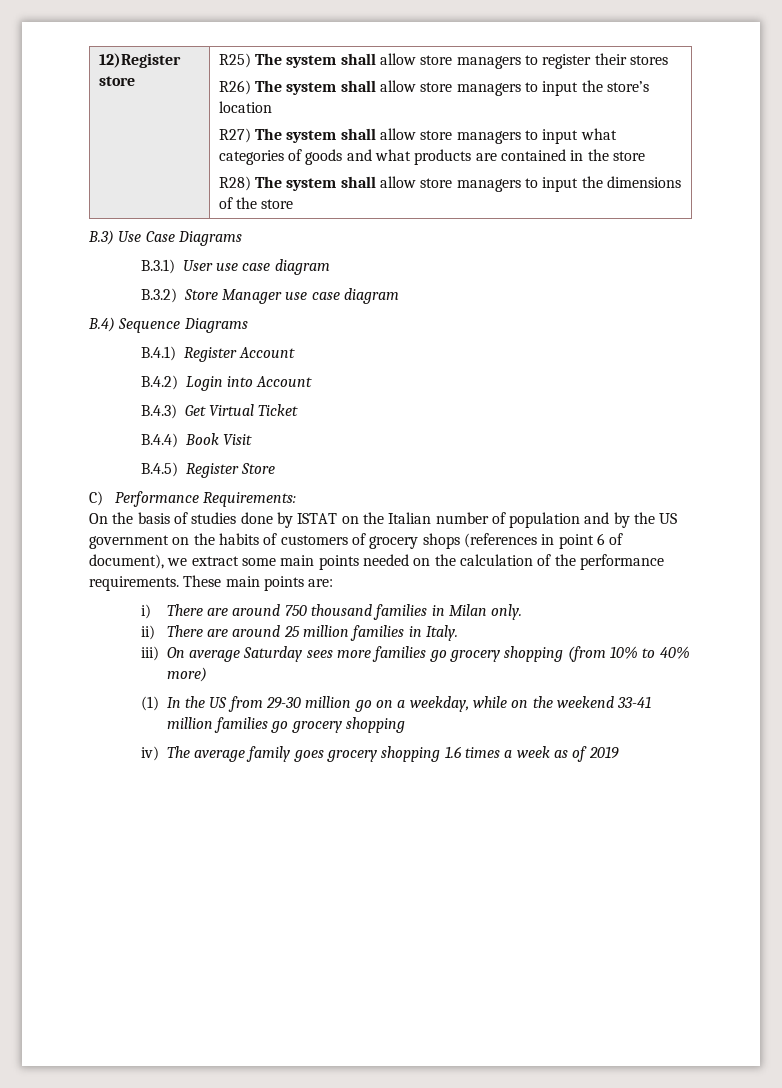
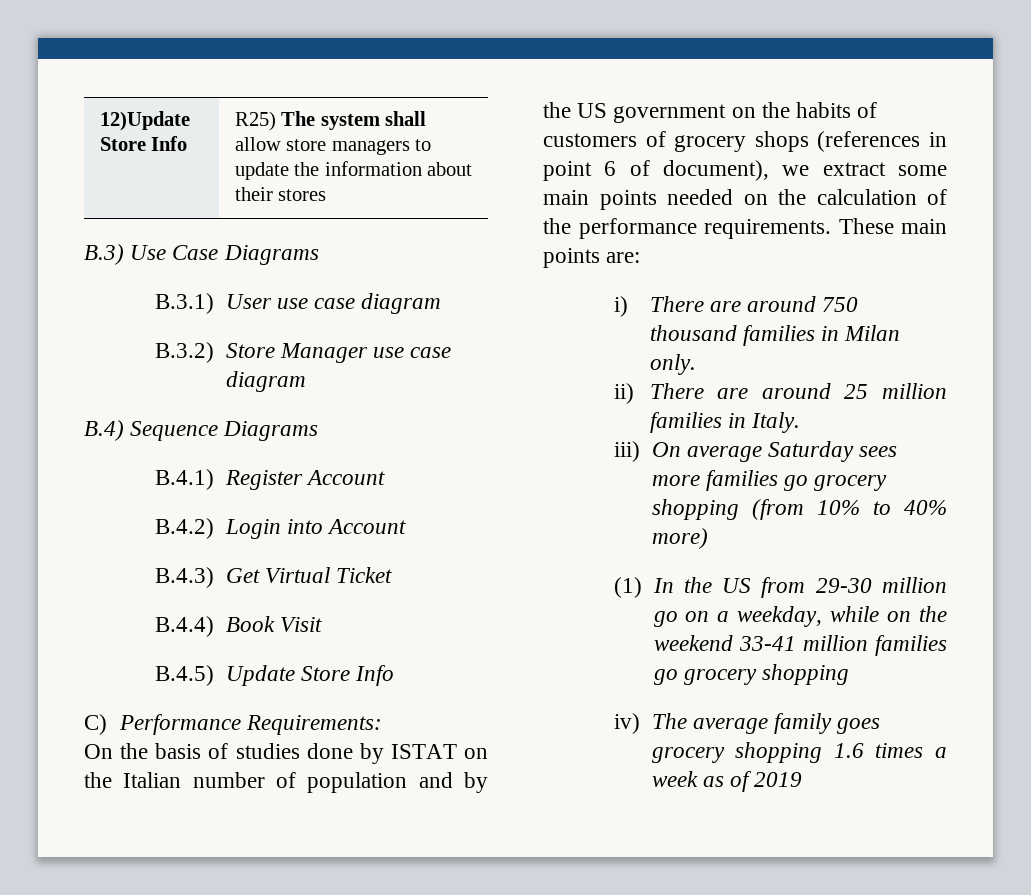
[98,53,181,68] [98,76,135,86] 12)Register store -> [99,111,190,131] [99,136,188,151] 12)Update Store Info
[542,53,668,69] [218,80,649,96] [218,101,272,113] [218,128,617,144] [218,149,645,165] [218,176,681,192] [218,197,294,209] register their stores // R26) The system shall allow store managers to input the store’s location // R27) The system shall allow store managers to input what categories of goods and what products are contained in the store // R28) The system shall allow store managers to input the dimensions of the store -> [234,161,473,180] [234,187,327,201] update the information about their stores
[185,463,276,478] Register Store -> [225,665,394,686] Update Store Info

